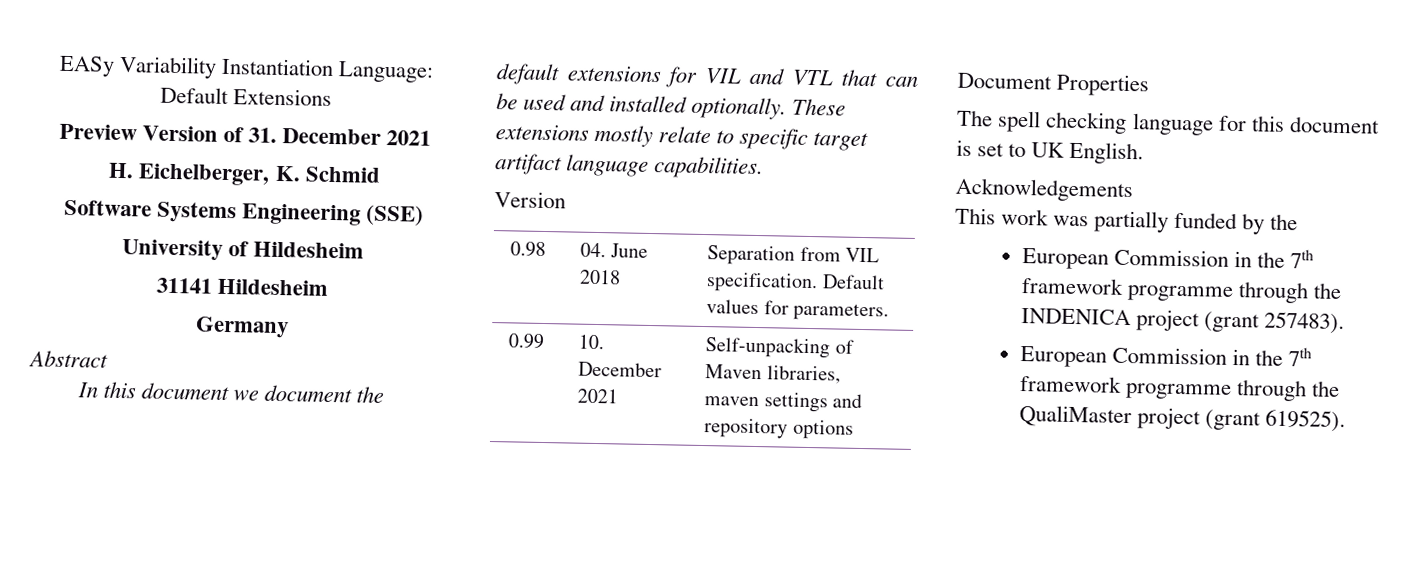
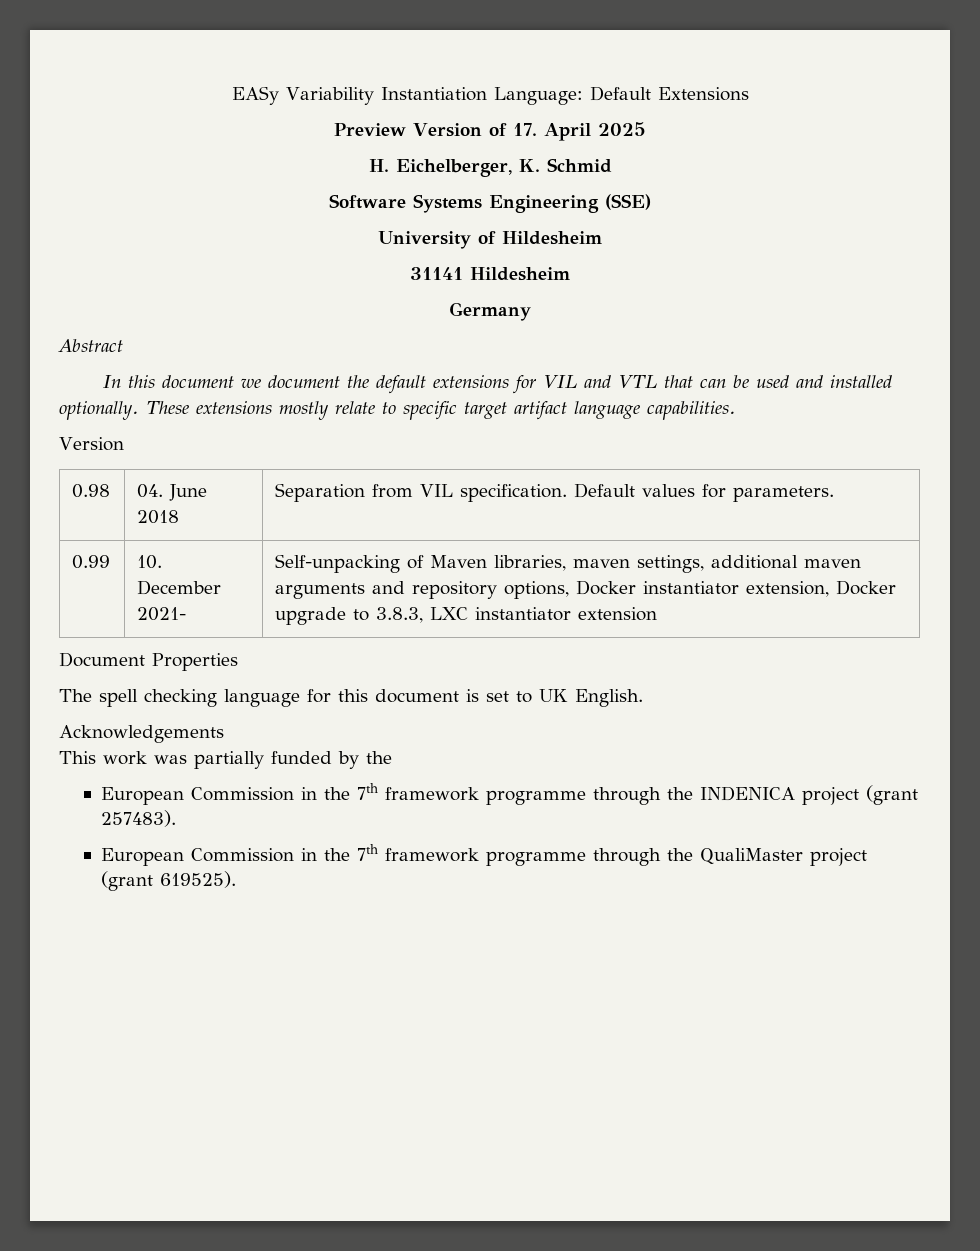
[248,127,432,146] 31. December 2021 -> [512,122,646,141] 17. April 2025
[577,388,619,404] 2021 -> [137,607,187,621] 2021-
[763,392,863,413] [704,418,854,440] settings and repository options -> [637,555,862,573] [275,580,897,599] [275,607,658,625] settings, additional maven arguments and repository options, Docker instantiator extension, Docker upgrade to 3.8.3, LXC instantiator extension

